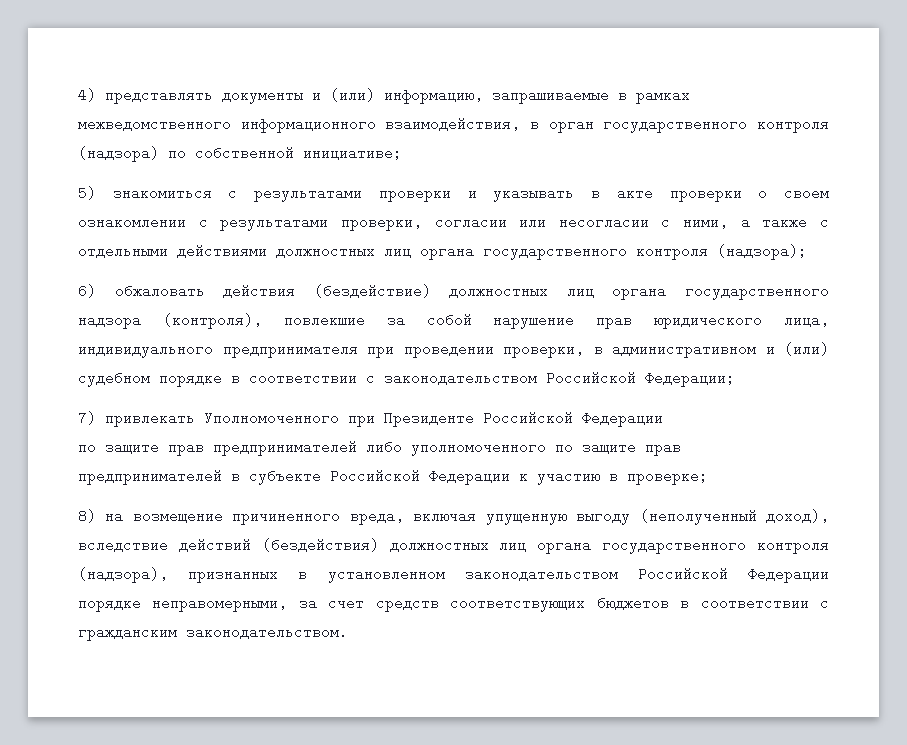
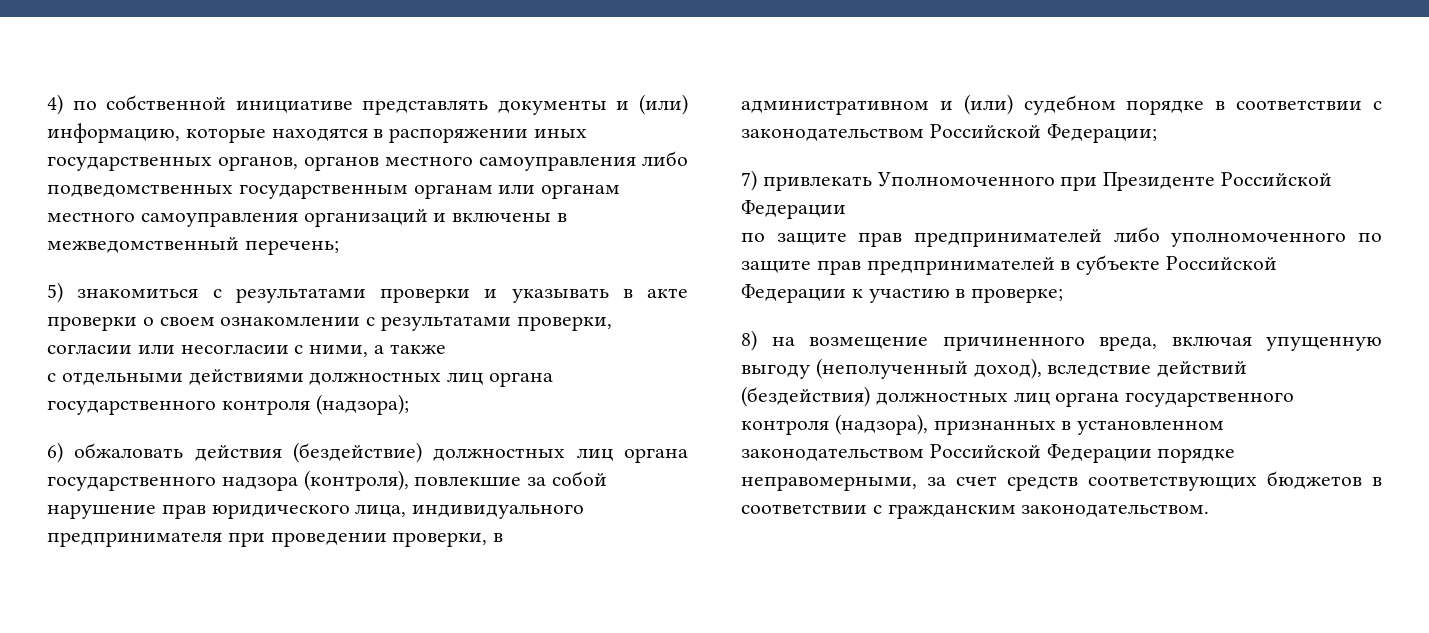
(96, 95) none -> [72,95,353,113] по собственной инициативе
[492,86,690,104] [78,115,829,133] [78,144,402,162] запрашиваемые в рамках межведомственного информационного взаимодействия, в орган государственного контроля (надзора) по собственной инициативе; -> [185,128,588,143] [47,151,688,171] [47,184,621,199] [47,209,568,227] [47,237,339,255] которые находятся в распоряжении иных государственных органов, органов местного самоуправления либо подведомственных государственным органам или органам местного самоуправления организаций и включены в межведомственный перечень;
(808, 221) none -> (446, 349) //

